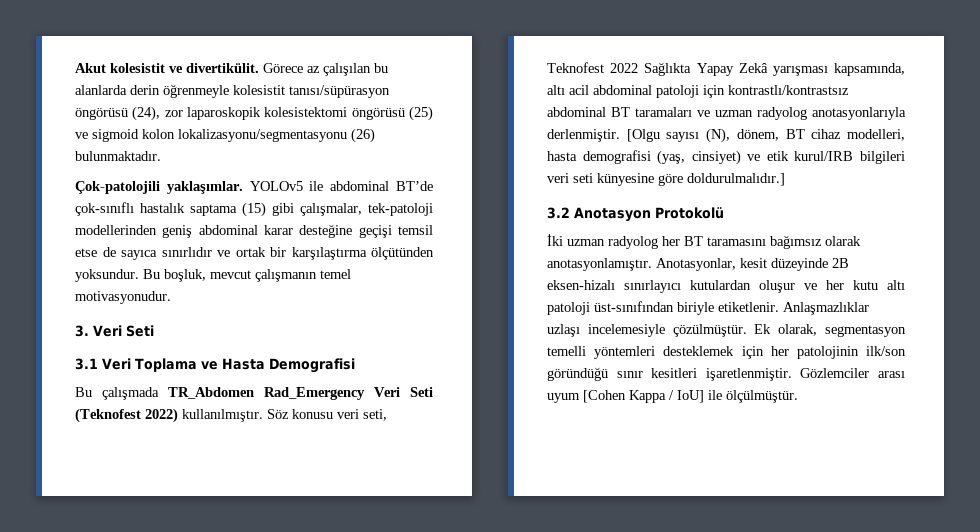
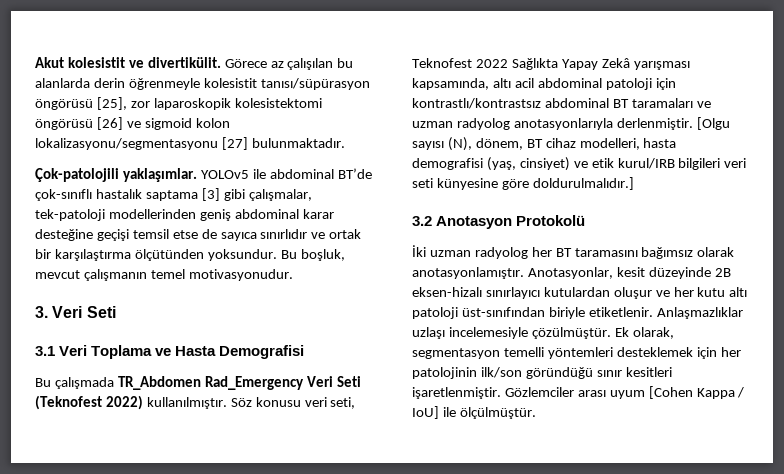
[132,106,161,121] (24), -> [96,97,127,110] [25],
[409,106,433,121] (25) -> [96,117,123,130] [26]
[351,128,375,143] (26) -> [221,137,248,150] [27]
[242,202,266,217] (15) -> [201,188,220,201] [3]

